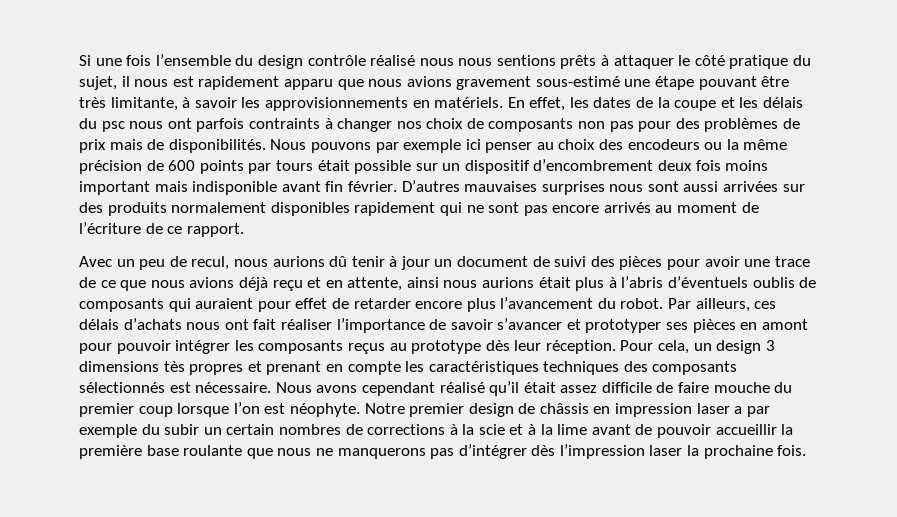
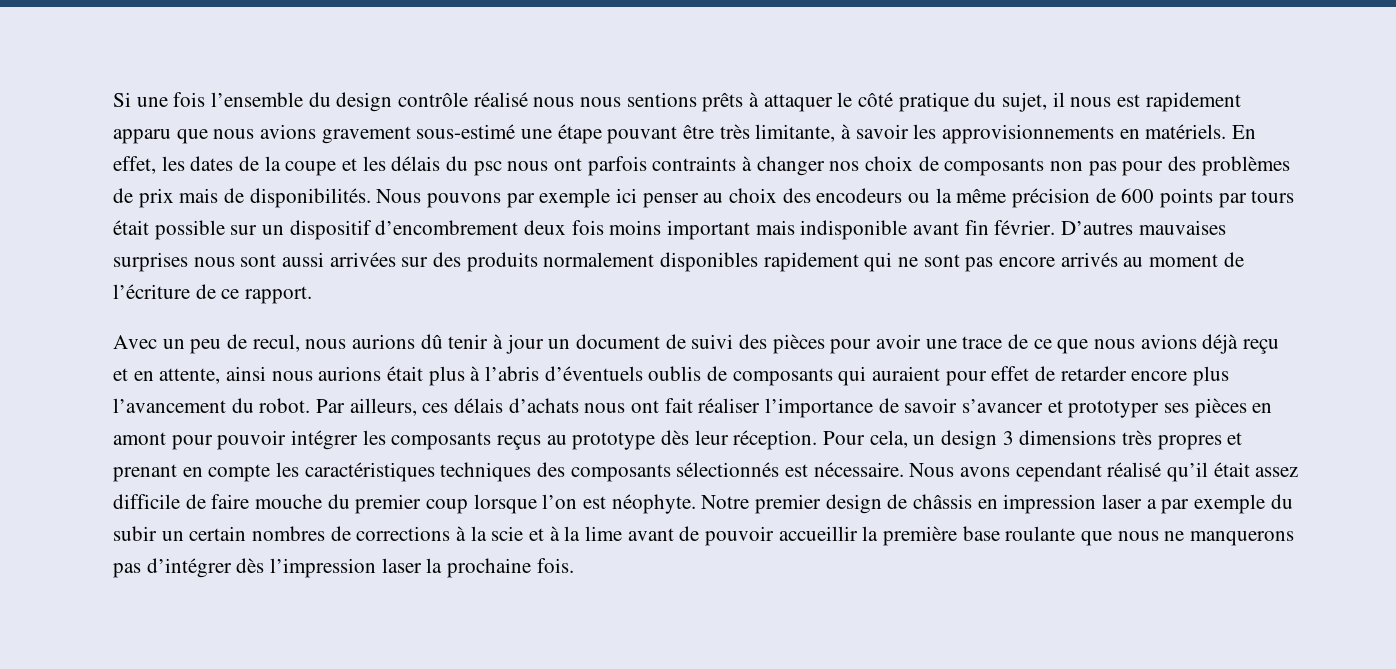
[163,361,185,372] tès -> [1122,430,1153,445] très

